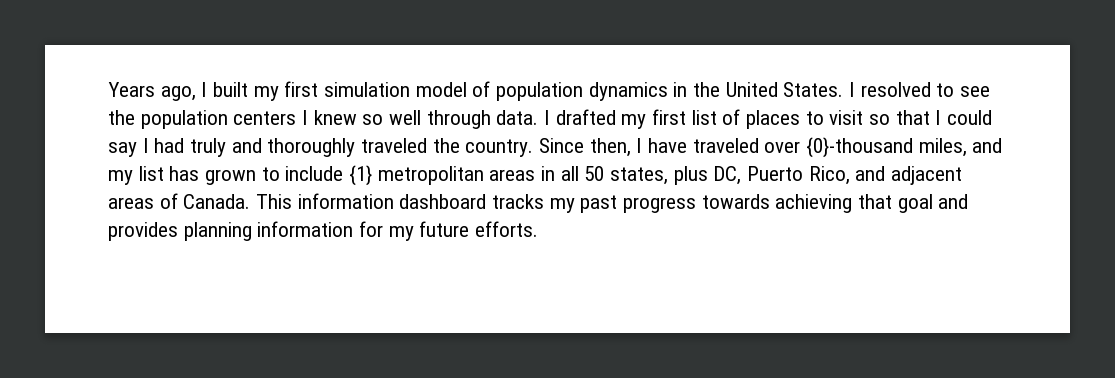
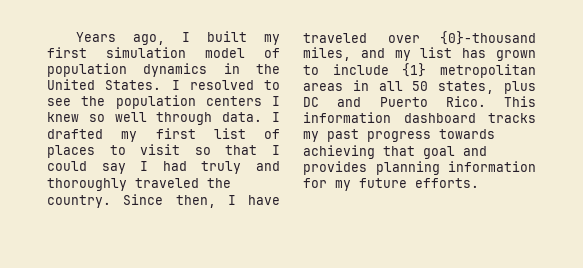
[713,166,963,185] [108,193,251,209] DC, Puerto Rico, and adjacent areas of Canada. -> [303,96,486,107] DC and Puerto Rico.

